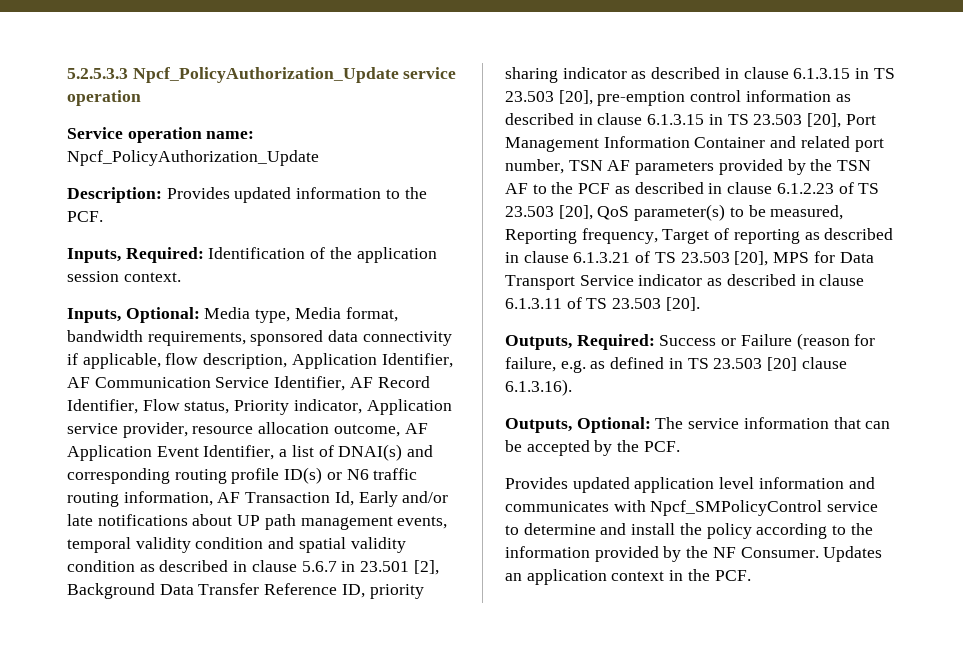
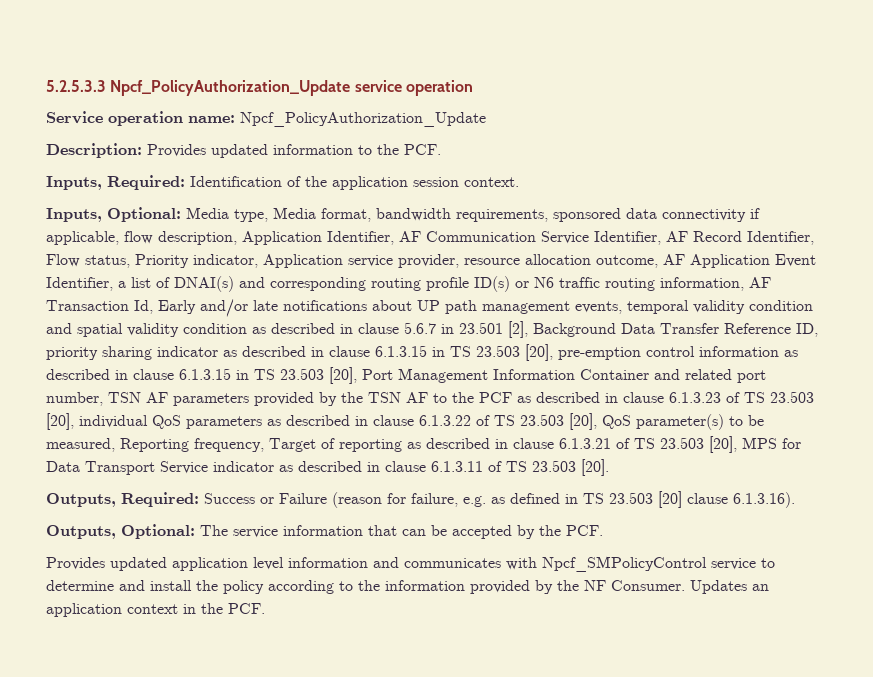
[776,183,834,194] 6.1.2.23 -> [669,391,814,403] [46,413,471,430] 6.1.3.23 of TS 23.503 [20], individual QoS parameters as described in clause 6.1.3.22

